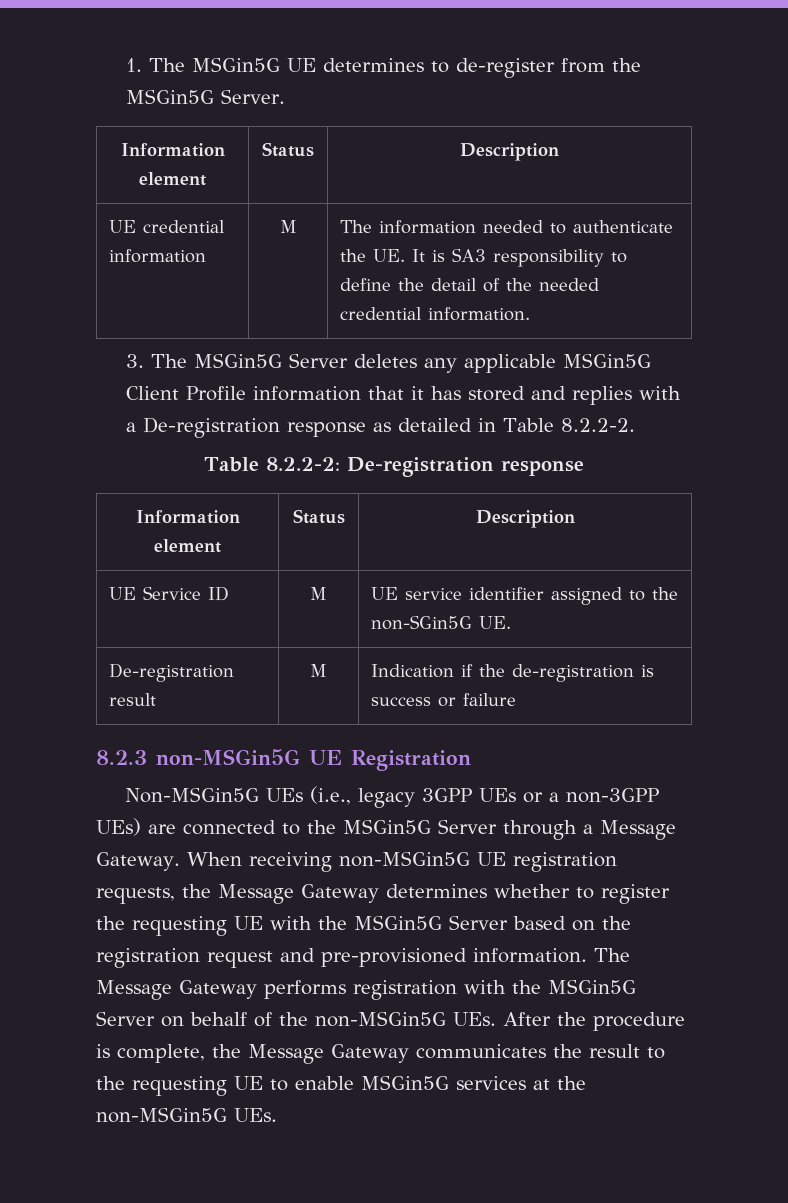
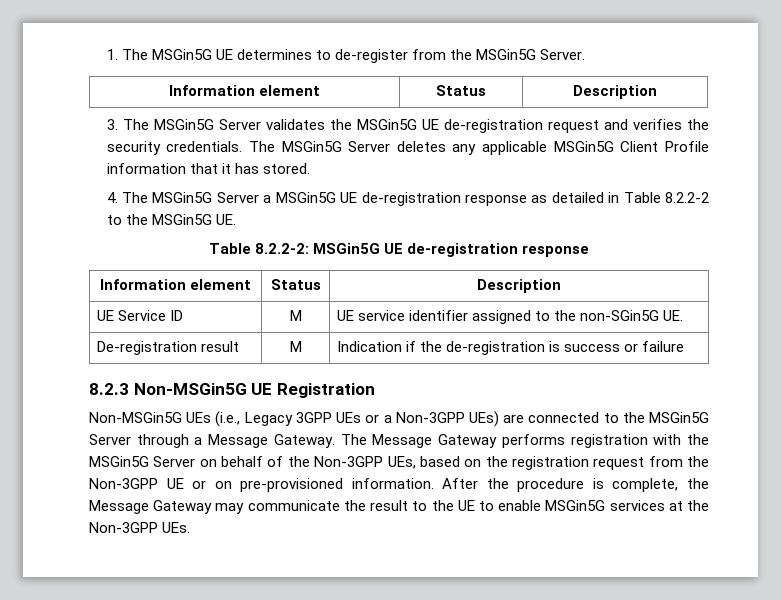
[109,220,226,233] [109,249,207,263] [279,220,297,233] [340,220,674,234] [340,248,628,267] [340,278,600,292] [340,307,531,321] [125,354,144,368] // UE credential information | M | The information needed to authenticate the UE. It is SA3 responsibility to define the detail of the needed credential information. // 3. -> [106,119,709,133] [106,141,243,155] // 3. The MSGin5G Server validates the MSGin5G UE de-registration request and verifies the security credentials.
[467,386,681,405] [125,417,280,438] stored and replies with a De-registration -> [262,163,310,174] [106,192,461,206] stored. // 4. The MSGin5G Server a MSGin5G UE de-registration
[560,418,635,432] 8.2.2-2. -> [664,192,709,203] [106,214,236,225] 8.2.2-2 to the MSGin5G UE.
[346,457,494,477] De-registration -> [312,243,519,257] MSGin5G UE de-registration
[156,749,300,765] non-MSGin5G -> [133,383,247,395] Non-MSGin5G
[358,788,416,808] legacy -> [244,412,293,426] Legacy
[566,788,660,803] non-3GPP -> [395,412,465,423] Non-3GPP
[186,851,617,872] [96,884,670,904] [96,915,631,936] [96,948,587,968] When receiving non-MSGin5G UE registration requests, the Message Gateway determines whether to register the requesting UE with the MSGin5G Server based on the registration request and pre-provisioned information. -> (335, 441) none
[315,1011,496,1027] non-MSGin5G UEs. -> [314,456,710,470] [89,478,434,492] Non-3GPP UEs, based on the registration request from the Non-3GPP UE or on pre-provisioned information.
[416,1044,546,1059] communicates -> [215,500,340,514] may communicate
[132,1076,227,1096] requesting -> (454, 505) none
[96,1107,227,1123] non-MSGin5G -> [89,522,158,533] Non-3GPP

